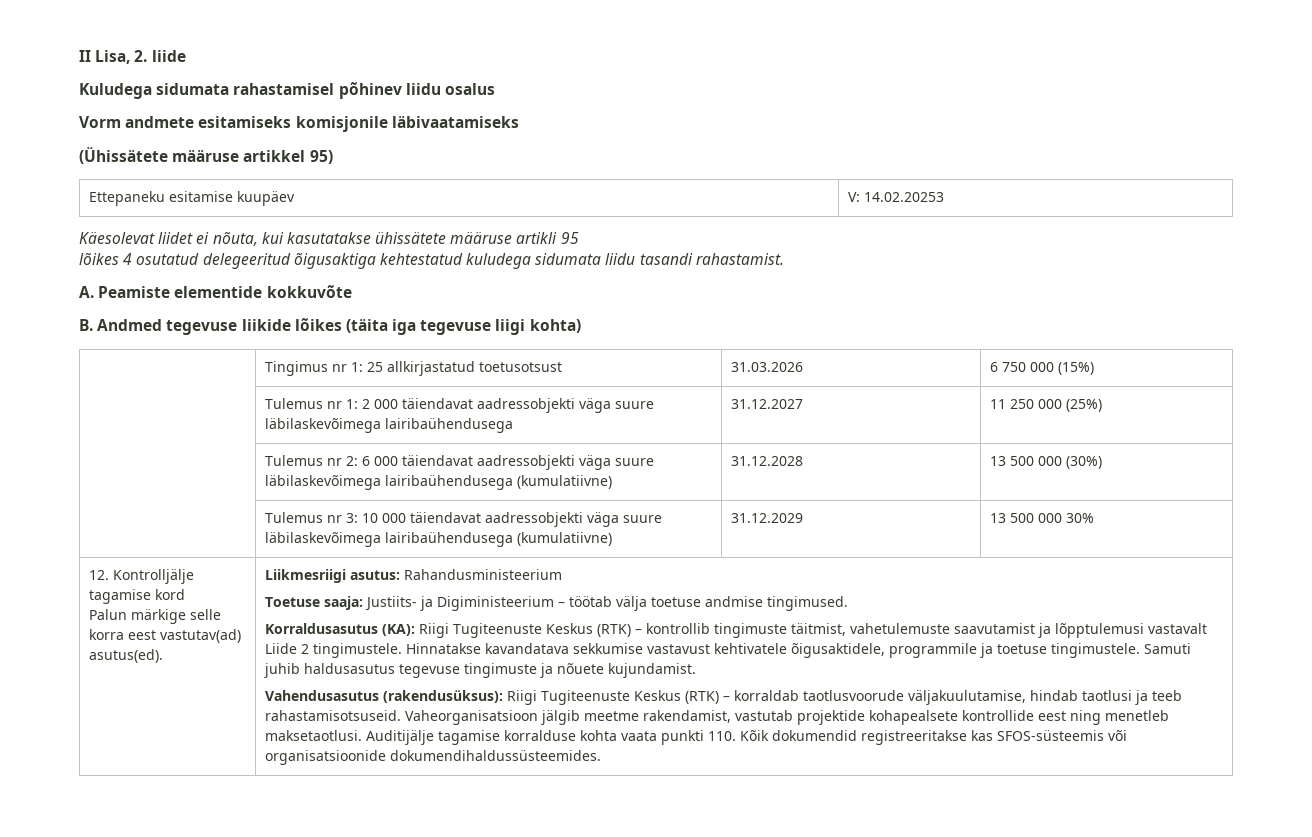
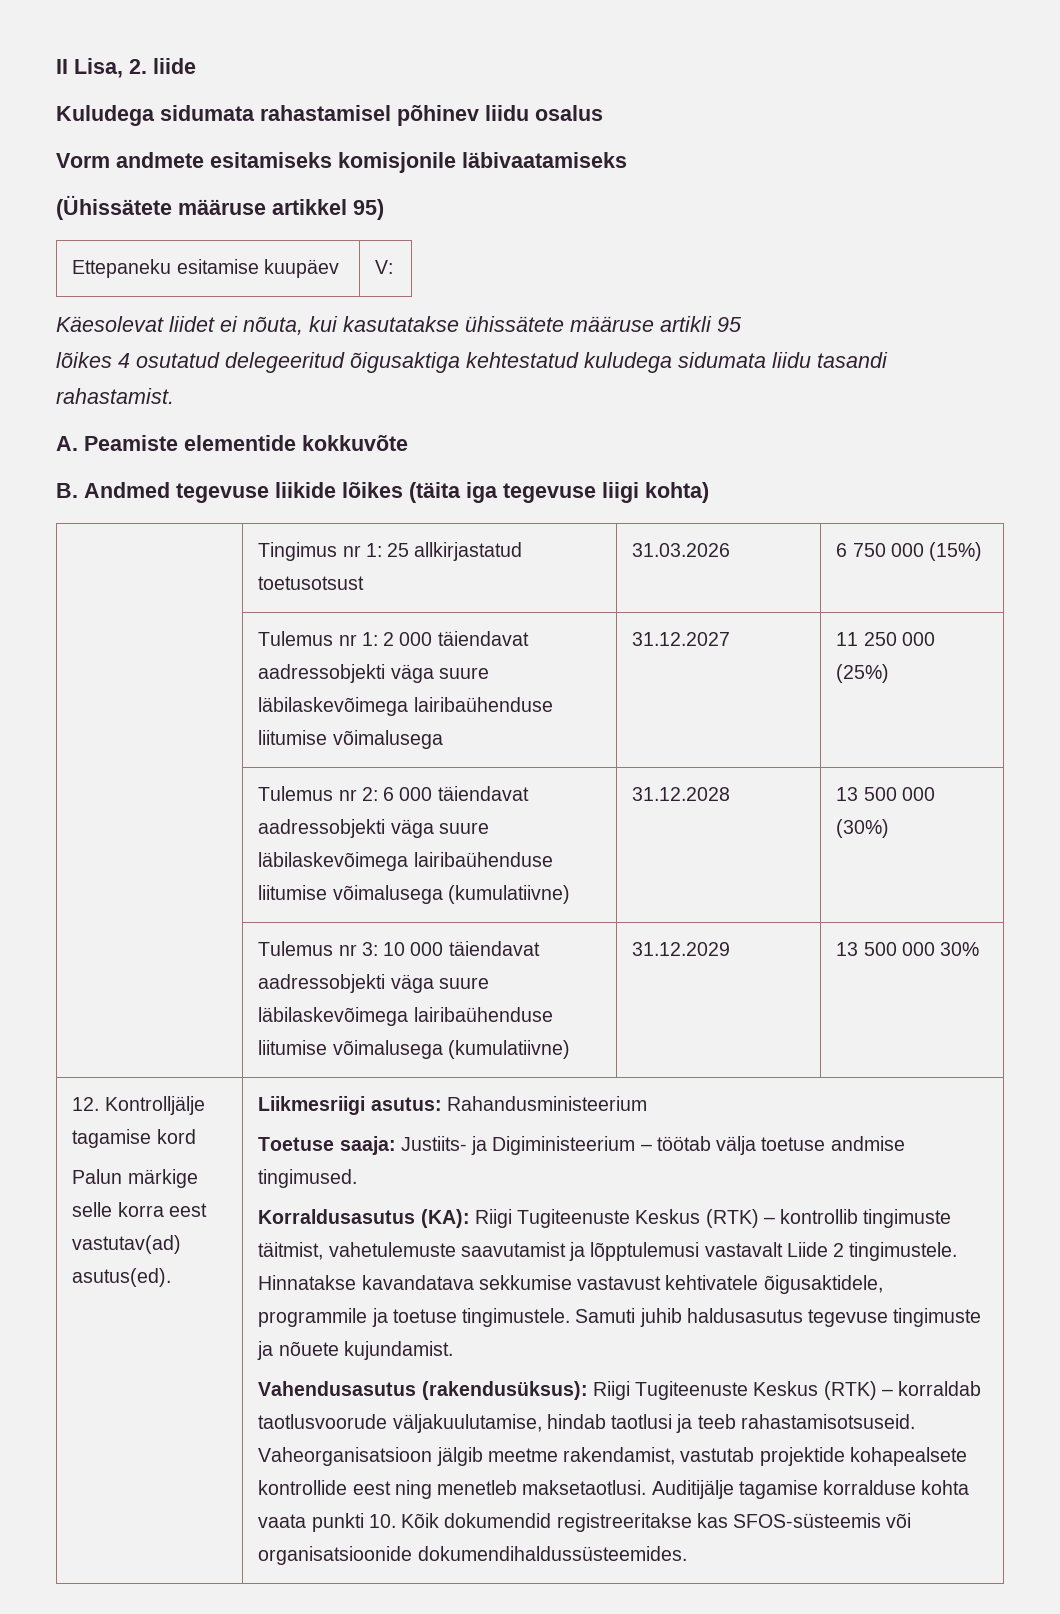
[863,192,944,202] 14.02.20253 -> (394, 267) none
[384,418,513,433] lairibaühendusega -> [413,697,553,712] [258,730,443,749] lairibaühenduse liitumise võimalusega
[384,475,513,490] lairibaühendusega -> [413,852,553,867] [258,885,443,904] lairibaühenduse liitumise võimalusega
[384,532,513,547] lairibaühendusega -> [413,1007,553,1022] [258,1040,443,1059] lairibaühenduse liitumise võimalusega
[707,731,736,741] 110. -> [368,1514,396,1528] 10.

